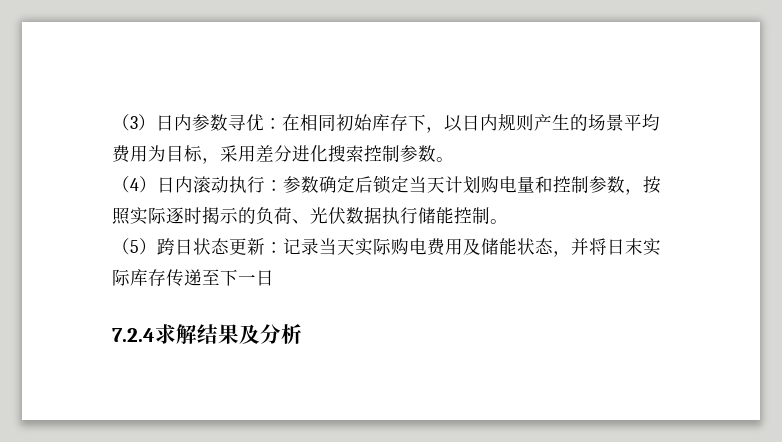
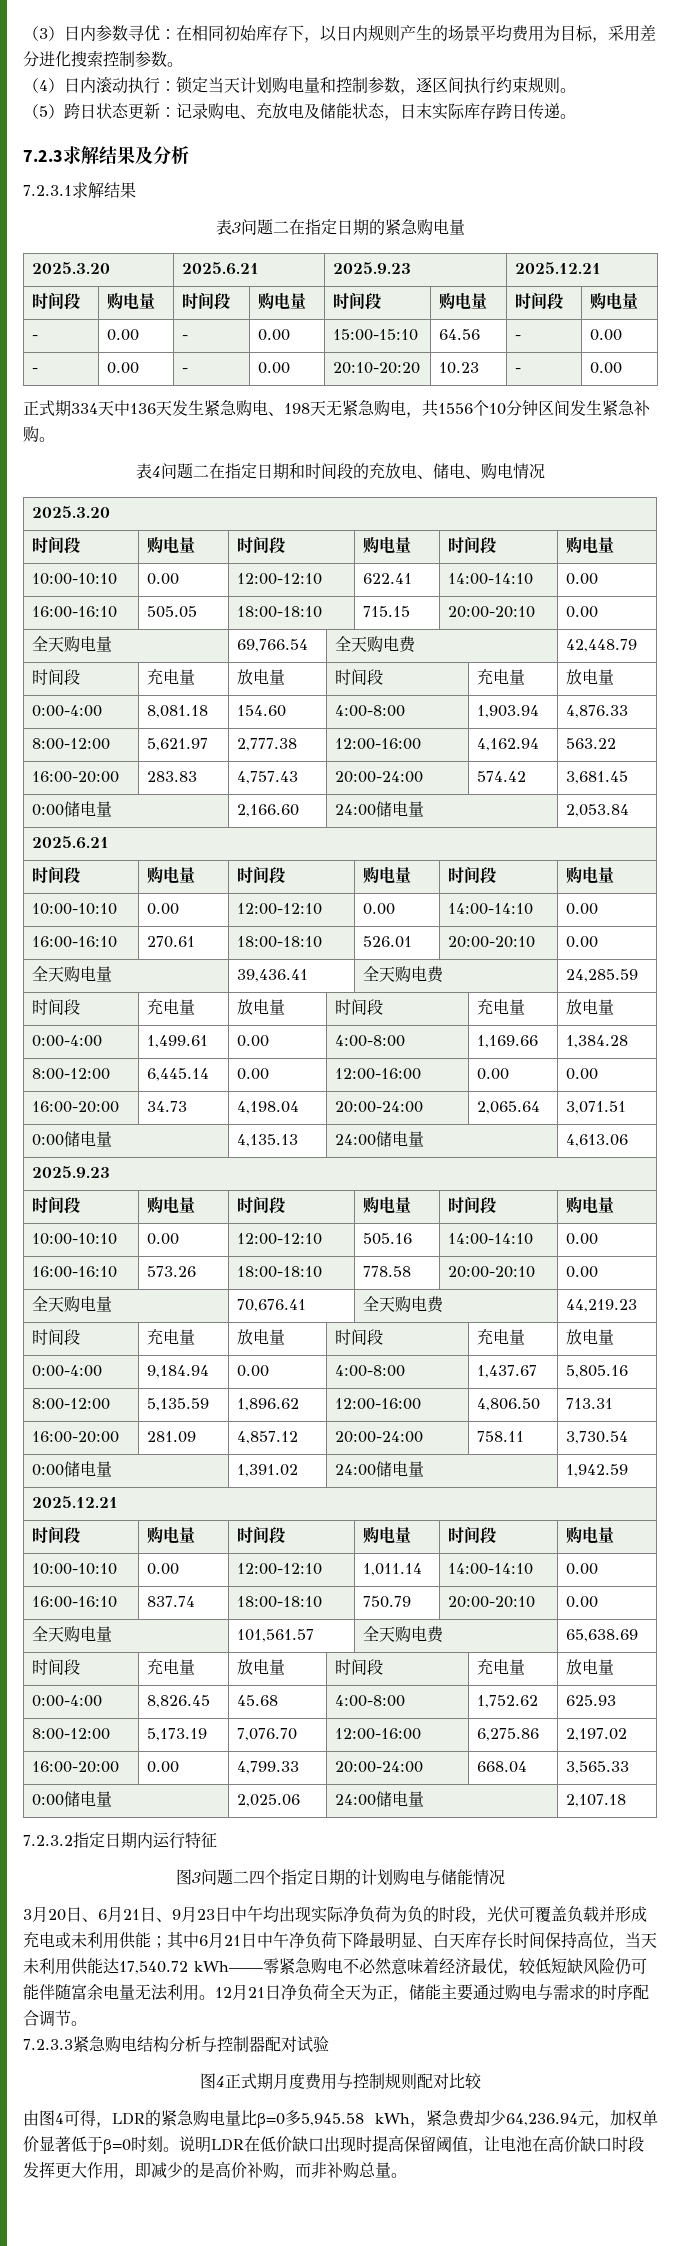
[283,175,373,193] 参数确定后 -> (176, 86) none
[643,176,661,194] [112,206,490,225] 按照实际逐时揭示的负荷、光伏数据执行储能控制 -> [416,77,560,94] 逐区间执行约束规则
[319,238,463,256] 当天实际购电费用 -> [208,103,304,120] 购电、充放电
[571,238,607,255] 并将 -> (400, 118) none
[166,269,274,287] [112,328,155,342] 传递至下一日 // 7.2.4 -> [496,103,576,120] [23,150,63,162] 跨日传递。 // 7.2.3
(302, 334) none -> [23,182,136,198] [216,219,465,236] [31,262,110,274] [181,262,259,275] [332,262,411,274] [514,262,601,274] [31,292,80,309] [106,293,155,310] [181,292,230,309] [257,293,306,310] [332,292,381,309] [438,293,487,310] [514,292,563,309] [589,293,638,310] [31,335,38,340] [106,329,139,341] [181,335,188,340] [257,329,290,341] [332,329,418,341] [438,329,480,340] [514,335,521,340] [589,329,622,341] [31,368,38,373] [106,362,139,374] [181,368,188,373] [257,362,290,374] [332,362,420,374] [438,362,479,374] [514,368,521,373] [589,362,622,374] [23,400,650,418] [23,426,55,443] [136,463,545,480] [31,506,110,518] [31,536,80,553] [146,537,195,554] [236,536,285,553] [362,537,411,554] [447,536,496,553] [565,537,614,554] [31,573,117,585] [146,573,179,585] [236,573,322,585] [362,573,412,584] [447,573,533,585] [565,573,598,585] [31,606,117,618] [146,606,197,618] [236,606,322,618] [362,606,410,617] [447,606,535,618] [565,606,598,618] [31,636,112,653] [236,639,308,652] [334,636,416,653] [565,639,637,652] [31,669,80,685] [146,669,195,685] [236,669,285,685] [334,669,383,685] [476,669,525,685] [565,669,614,685] [31,705,102,717] [146,705,208,718] [236,705,286,717] [334,705,405,717] [476,705,539,718] [565,705,628,718] [31,738,110,750] [146,738,208,751] [236,738,297,751] [334,738,421,750] [476,738,539,751] [565,738,616,749] [31,771,119,783] [146,771,197,782] [236,771,298,784] [334,771,423,783] [476,771,526,782] [565,771,628,784] [31,801,112,817] [236,804,299,817] [334,801,424,817] [565,804,629,817] [31,836,109,849] [31,866,80,883] [146,867,195,884] [236,866,285,883] [362,867,411,884] [447,866,496,883] [565,867,614,884] [31,903,117,915] [146,903,179,915] [236,903,322,915] [362,903,395,915] [447,903,533,915] [565,903,598,915] [31,936,117,948] [146,936,195,948] [236,936,322,948] [362,936,412,948] [447,936,535,948] [565,936,598,948] [31,966,112,983] [236,969,308,982] [362,966,444,983] [565,969,638,982] [31,999,80,1015] [146,999,195,1015] [236,999,285,1015] [334,999,383,1015] [476,999,525,1015] [565,999,614,1015] [31,1035,102,1047] [146,1035,208,1048] [236,1035,269,1047] [334,1035,405,1047] [476,1035,538,1048] [565,1035,628,1048] [31,1068,110,1080] [146,1068,209,1081] [236,1068,269,1080] [334,1068,421,1080] [476,1068,509,1080] [565,1068,598,1080] [31,1101,119,1113] [146,1101,187,1112] [236,1101,299,1114] [334,1101,423,1113] [476,1101,540,1114] [565,1101,626,1114] [31,1131,112,1147] [236,1134,298,1147] [334,1131,424,1147] [565,1134,628,1147] [31,1166,110,1178] [31,1196,80,1213] [146,1197,195,1214] [236,1196,285,1213] [362,1197,411,1214] [447,1196,496,1213] [565,1197,614,1214] [31,1233,117,1245] [146,1233,179,1245] [236,1233,322,1245] [362,1233,412,1245] [447,1233,533,1245] [565,1233,598,1245] [31,1266,117,1278] [146,1266,196,1277] [236,1266,322,1278] [362,1266,411,1277] [447,1266,535,1278] [565,1266,598,1278] [31,1296,112,1313] [236,1299,306,1312] [362,1296,444,1313] [565,1299,637,1312] [31,1329,80,1345] [146,1329,195,1345] [236,1329,285,1345] [334,1329,383,1345] [476,1329,525,1345] [565,1329,614,1345] [31,1365,102,1377] [146,1365,209,1378] [236,1365,269,1377] [334,1365,405,1377] [476,1365,537,1378] [565,1365,628,1378] [31,1398,110,1410] [146,1398,209,1411] [236,1398,299,1411] [334,1398,421,1410] [476,1398,540,1411] [565,1398,613,1409] [31,1431,119,1443] [146,1431,196,1443] [236,1431,298,1444] [334,1431,423,1443] [476,1431,524,1442] [565,1431,628,1444] [31,1461,112,1477] [236,1464,298,1477] [334,1461,424,1477] [565,1464,628,1477] [31,1496,118,1508] [31,1526,80,1543] [146,1527,195,1544] [236,1526,285,1543] [362,1527,411,1544] [447,1526,496,1543] [565,1527,614,1544] [31,1563,117,1575] [146,1563,179,1575] [236,1563,322,1575] [362,1563,422,1576] [447,1563,533,1575] [565,1563,598,1575] [31,1596,117,1608] [146,1596,195,1607] [236,1596,322,1608] [362,1596,411,1608] [447,1596,535,1608] [565,1596,598,1608] [31,1626,112,1643] [236,1629,314,1642] [362,1626,444,1643] [565,1629,638,1642] [31,1659,80,1675] [146,1659,195,1675] [236,1659,285,1675] [334,1659,383,1675] [476,1659,525,1675] [565,1659,614,1675] [31,1695,102,1707] [146,1695,210,1708] [236,1695,278,1706] [334,1695,405,1707] [476,1695,538,1708] [565,1695,616,1706] [31,1728,110,1740] [146,1728,207,1741] [236,1728,297,1741] [334,1728,421,1740] [476,1728,539,1741] [565,1728,627,1741] [31,1761,119,1773] [146,1761,179,1773] [236,1761,299,1774] [334,1761,423,1773] [476,1761,527,1773] [565,1761,629,1774] [31,1791,112,1807] [236,1794,300,1807] [334,1791,424,1807] [565,1794,626,1807] [23,1832,217,1849] [176,1869,505,1886] [23,1905,647,1924] [23,1931,657,1950] [23,1958,647,1976] [23,1983,649,2002] [23,2010,87,2027] [23,2036,329,2053] [200,2073,482,2090] [23,2110,658,2128] [23,2135,644,2154] [23,2161,407,2180] // 7.2.3.1求解结果 // 表3问题二在指定日期的紧急购电量 // 2025.3.20 | 2025.6.21 | 2025.9.23 | 2025.12.21 // 时间段 | 购电量 | 时间段 | 购电量 | 时间段 | 购电量 | 时间段 | 购电量 // - | 0.00 | - | 0.00 | 15:00-15:10 | 64.56 | - | 0.00 // - | 0.00 | - | 0.00 | 20:10-20:20 | 10.23 | - | 0.00 // 正式期334天中136天发生紧急购电、198天无紧急购电，共1556个10分钟区间发生紧急补购。 // 表4问题二在指定日期和时间段的充放电、储电、购电情况 // 2025.3.20 // 时间段 | 购电量 | 时间段 | 购电量 | 时间段 | 购电量 // 10:00-10:10 | 0.00 | 12:00-12:10 | 622.41 | 14:00-14:10 | 0.00 // 16:00-16:10 | 505.05 | 18:00-18:10 | 715.15 | 20:00-20:10 | 0.00 // 全天购电量 | 69,766.54 | 全天购电费 | 42,448.79 // 时间段 | 充电量 | 放电量 | 时间段 | 充电量 | 放电量 // 0:00-4:00 | 8,081.18 | 154.60 | 4:00-8:00 | 1,903.94 | 4,876.33 // 8:00-12:00 | 5,621.97 | 2,777.38 | 12:00-16:00 | 4,162.94 | 563.22 // 16:00-20:00 | 283.83 | 4,757.43 | 20:00-24:00 | 574.42 | 3,681.45 // 0:00储电量 | 2,166.60 | 24:00储电量 | 2,053.84 // 2025.6.21 // 时间段 | 购电量 | 时间段 | 购电量 | 时间段 | 购电量 // 10:00-10:10 | 0.00 | 12:00-12:10 | 0.00 | 14:00-14:10 | 0.00 // 16:00-16:10 | 270.61 | 18:00-18:10 | 526.01 | 20:00-20:10 | 0.00 // 全天购电量 | 39,436.41 | 全天购电费 | 24,285.59 // 时间段 | 充电量 | 放电量 | 时间段 | 充电量 | 放电量 // 0:00-4:00 | 1,499.61 | 0.00 | 4:00-8:00 | 1,169.66 | 1,384.28 // 8:00-12:00 | 6,445.14 | 0.00 | 12:00-16:00 | 0.00 | 0.00 // 16:00-20:00 | 34.73 | 4,198.04 | 20:00-24:00 | 2,065.64 | 3,071.51 // 0:00储电量 | 4,135.13 | 24:00储电量 | 4,613.06 // 2025.9.23 // 时间段 | 购电量 | 时间段 | 购电量 | 时间段 | 购电量 // 10:00-10:10 | 0.00 | 12:00-12:10 | 505.16 | 14:00-14:10 | 0.00 // 16:00-16:10 | 573.26 | 18:00-18:10 | 778.58 | 20:00-20:10 | 0.00 // 全天购电量 | 70,676.41 | 全天购电费 | 44,219.23 // 时间段 | 充电量 | 放电量 | 时间段 | 充电量 | 放电量 // 0:00-4:00 | 9,184.94 | 0.00 | 4:00-8:00 | 1,437.67 | 5,805.16 // 8:00-12:00 | 5,135.59 | 1,896.62 | 12:00-16:00 | 4,806.50 | 713.31 // 16:00-20:00 | 281.09 | 4,857.12 | 20:00-24:00 | 758.11 | 3,730.54 // 0:00储电量 | 1,391.02 | 24:00储电量 | 1,942.59 // 2025.12.21 // 时间段 | 购电量 | 时间段 | 购电量 | 时间段 | 购电量 // 10:00-10:10 | 0.00 | 12:00-12:10 | 1,011.14 | 14:00-14:10 | 0.00 // 16:00-16:10 | 837.74 | 18:00-18:10 | 750.79 | 20:00-20:10 | 0.00 // 全天购电量 | 101,561.57 | 全天购电费 | 65,638.69 // 时间段 | 充电量 | 放电量 | 时间段 | 充电量 | 放电量 // 0:00-4:00 | 8,826.45 | 45.68 | 4:00-8:00 | 1,752.62 | 625.93 // 8:00-12:00 | 5,173.19 | 7,076.70 | 12:00-16:00 | 6,275.86 | 2,197.02 // 16:00-20:00 | 0.00 | 4,799.33 | 20:00-24:00 | 668.04 | 3,565.33 // 0:00储电量 | 2,025.06 | 24:00储电量 | 2,107.18 // 7.2.3.2指定日期内运行特征 // 图3问题二四个指定日期的计划购电与储能情况 // 3月20日、6月21日、9月23日中午均出现实际净负荷为负的时段，光伏可覆盖负载并形成充电或未利用供能；其中6月21日中午净负荷下降最明显、白天库存长时间保持高位，当天未利用供能达17,540.72 kWh——零紧急购电不必然意味着经济最优，较低短缺风险仍可能伴随富余电量无法利用。12月21日净负荷全天为正，储能主要通过购电与需求的时序配合调节。 // 7.2.3.3紧急购电结构分析与控制器配对试验 // 图4正式期月度费用与控制规则配对比较 // 由图4可得，LDR的紧急购电量比β=0多5,945.58 kWh，紧急费却少64,236.94元，加权单价显著低于β=0时刻。说明LDR在低价缺口出现时提高保留阈值，让电池在高价缺口时段发挥更大作用，即减少的是高价补购，而非补购总量。

